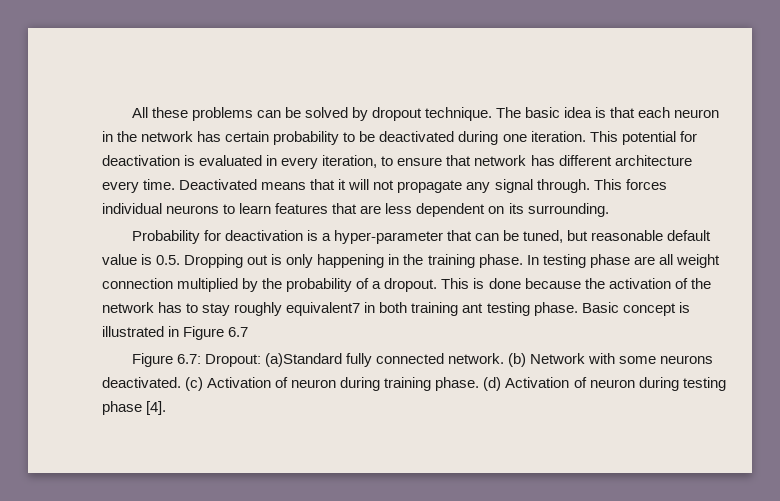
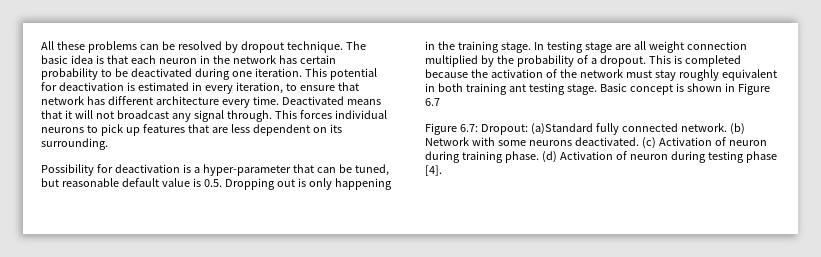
[304,107,348,118] solved -> [177,41,222,50] resolved
[199,155,263,166] evaluated -> [137,82,189,91] estimated
[397,180,463,193] propagate -> [116,110,169,119] broadcast
[239,203,272,214] learn -> [100,124,140,136] pick up
[131,230,200,244] Probability -> [41,164,94,176] Possibility
[478,254,523,268] phase. -> [500,42,531,53] stage.
[589,254,630,268] phase -> [584,42,612,53] stage
[488,278,521,289] done -> [684,55,741,67] completed
[158,302,199,313] has to -> [625,70,652,78] must
[286,302,361,316] equivalent7 -> [721,69,777,81] equivalent
[533,302,578,316] phase. -> [566,84,597,95] stage.
[102,326,164,337] illustrated -> [686,83,722,92] shown

